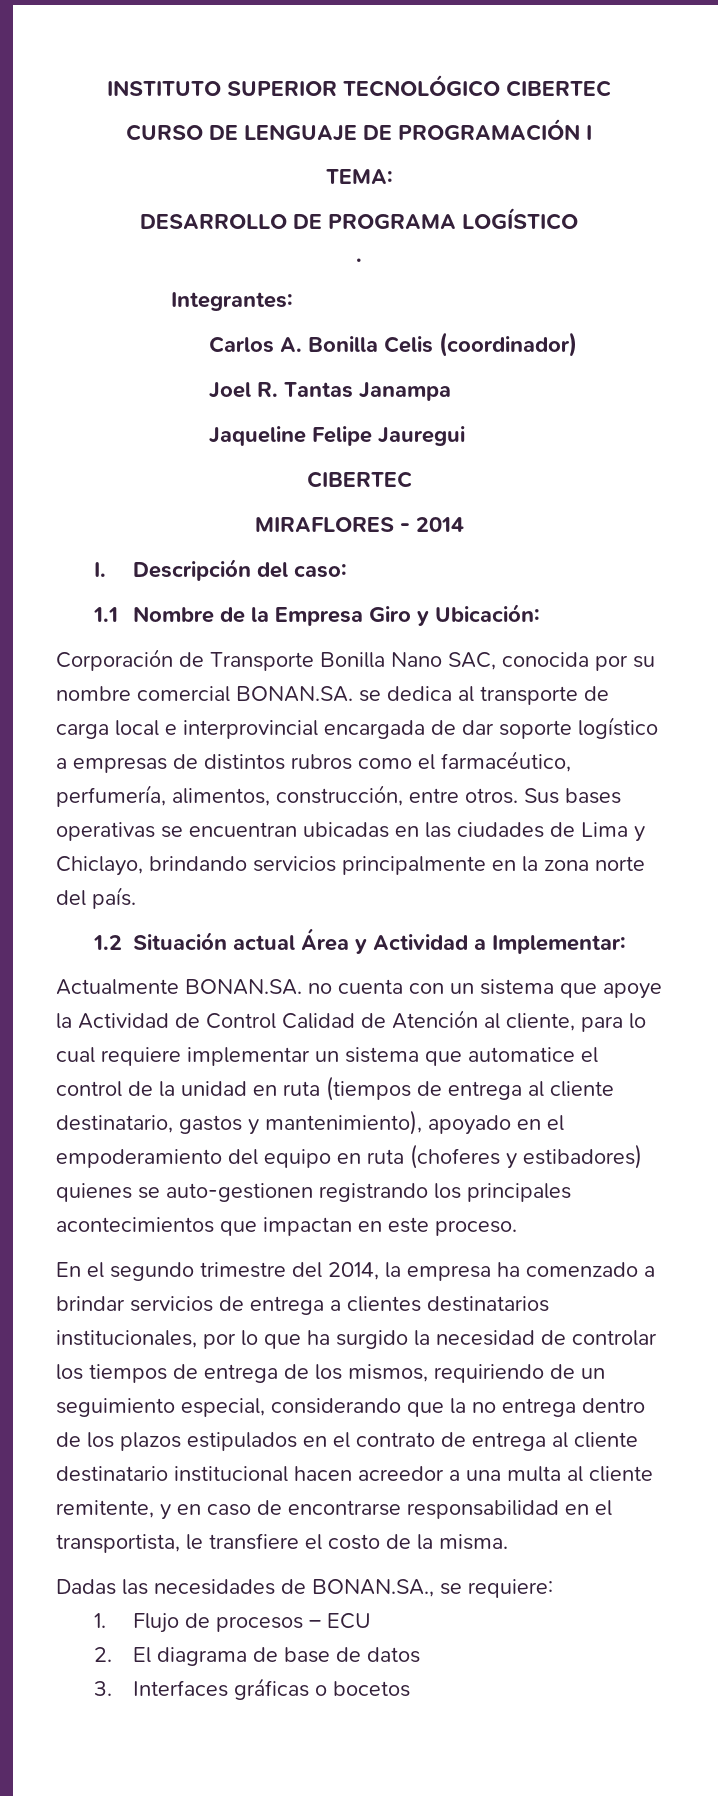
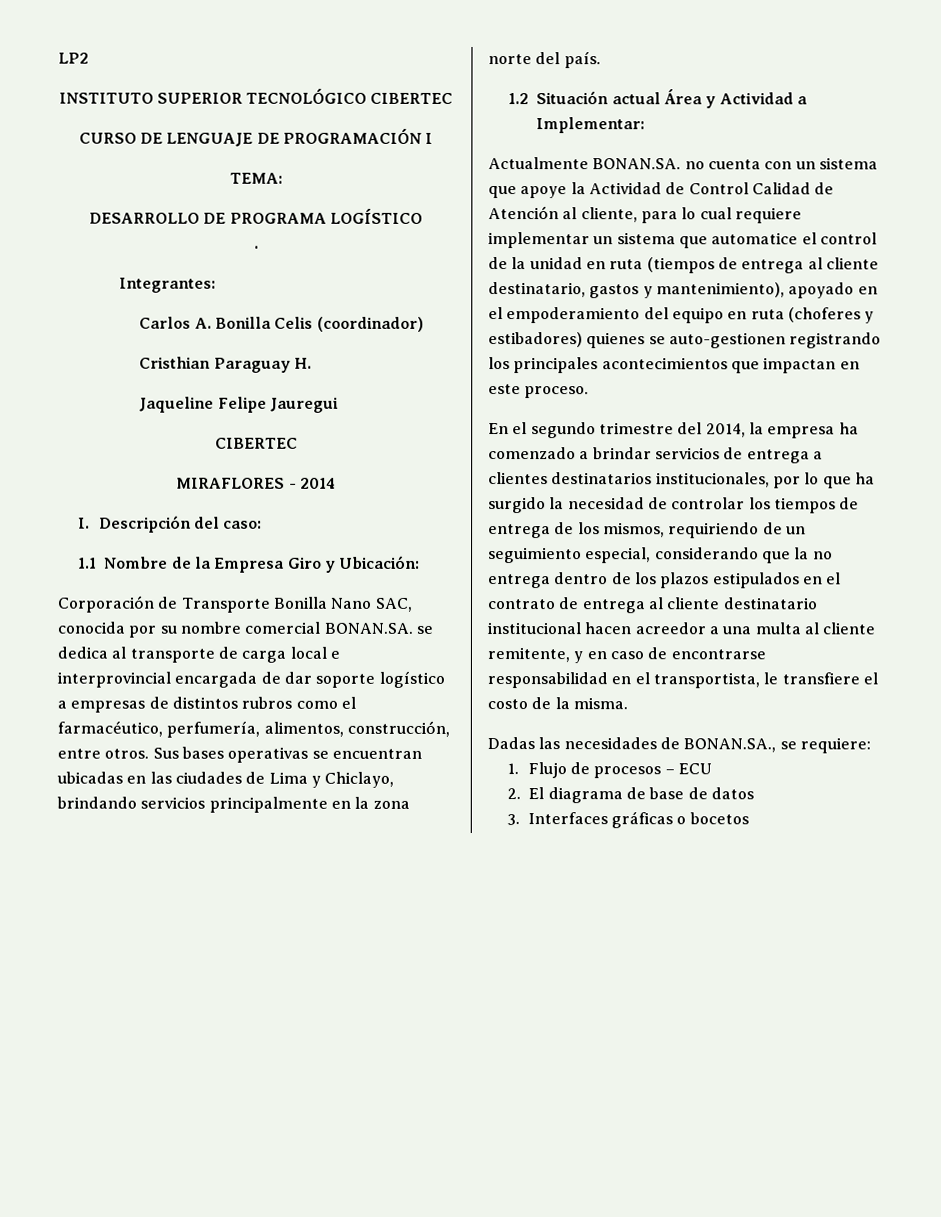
(107, 88) none -> [58,52,89,64] LP2 //
[209,382,452,401] Joel R. Tantas Janampa -> [139,356,313,373] Cristhian Paraguay H.

